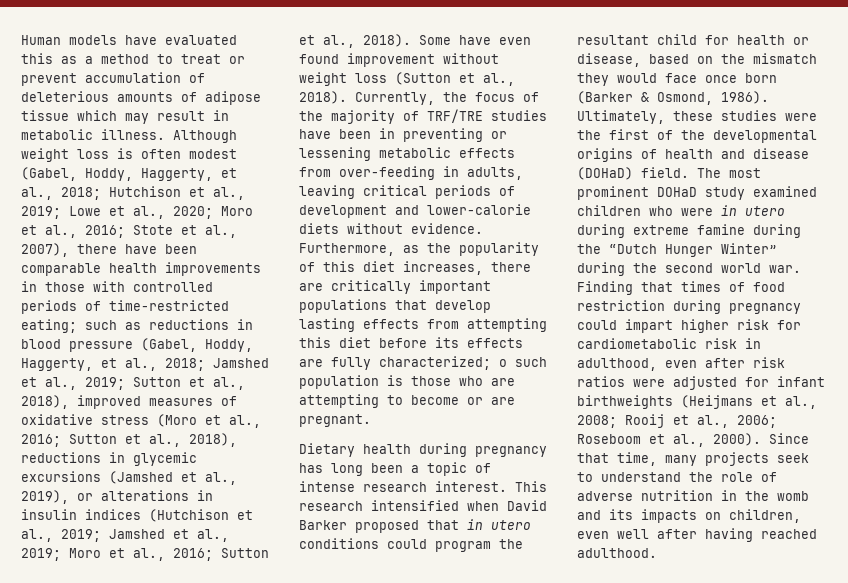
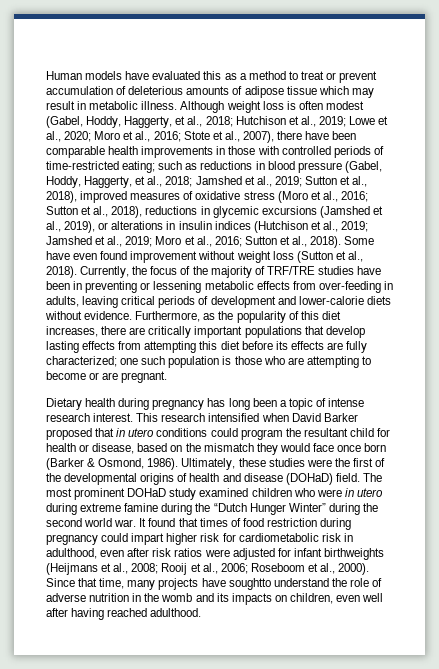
[499,359,507,367] o -> [120,358,139,365] one
[577,281,633,295] Finding -> [139,518,176,527] It found
[777,453,809,463] [577,472,593,482] seek to -> [201,578,271,590] have soughtto

